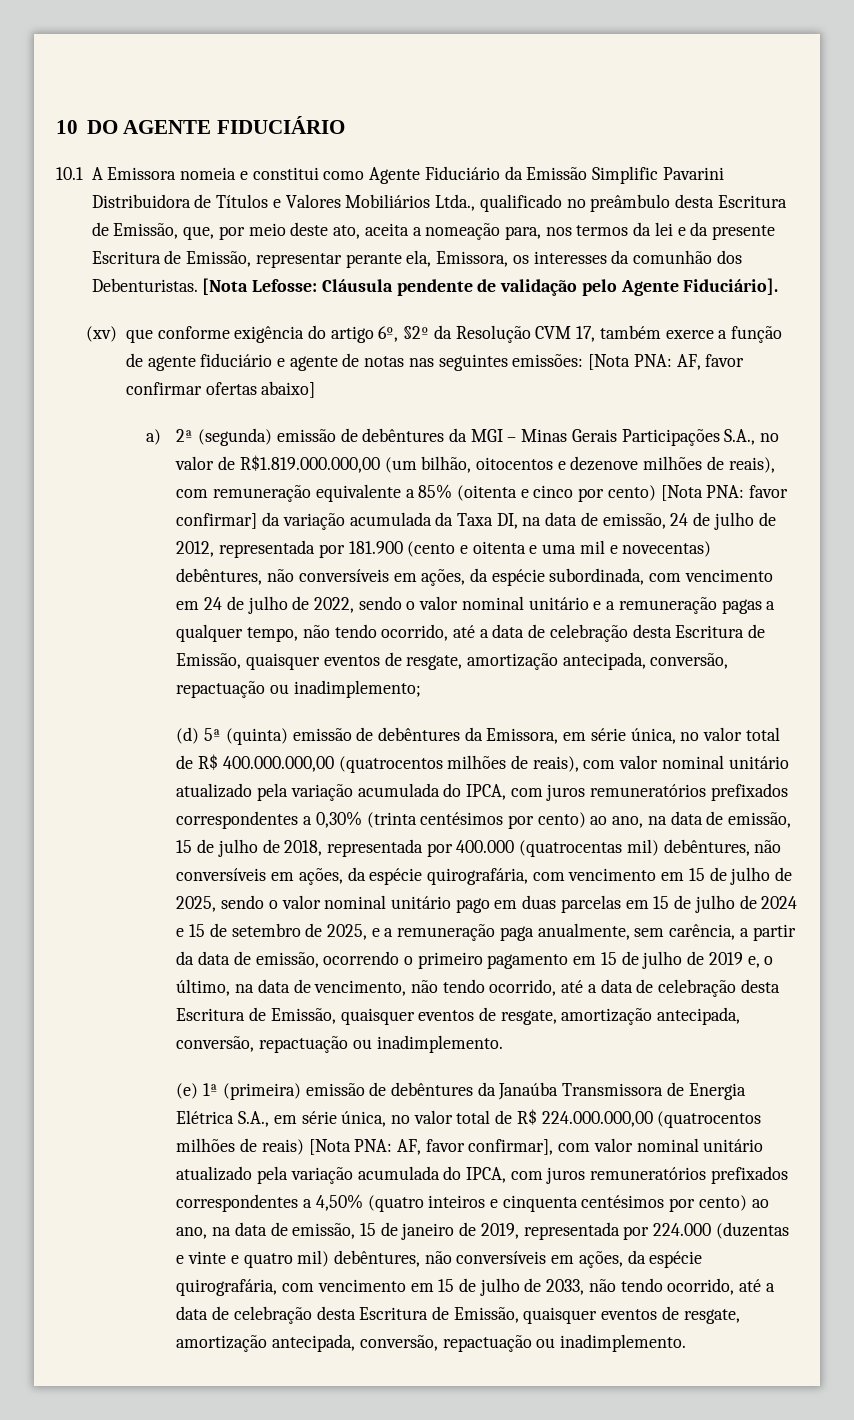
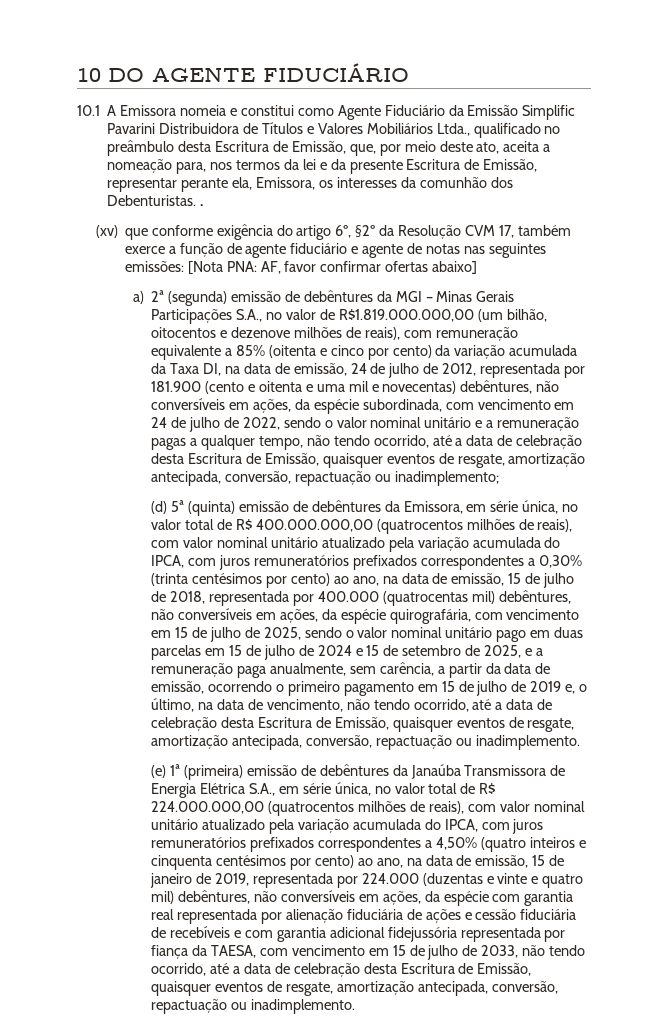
[202,278,779,296] [Nota Lefosse: Cláusula pendente de validação pelo Agente Fiduciário]. -> [200,204,204,206] .
[660,485,789,501] [176,513,258,529] [Nota PNA: favor confirmar] -> (432, 351) none
[261,1139,554,1155] reais) [Nota PNA: AF, favor confirmar], -> [428,801,464,814] reais),
[176,1279,278,1296] quirografária, -> [492,891,574,906] [151,909,577,924] [151,926,566,942] [151,945,256,959] com garantia real representada por alienação fiduciária de ações e cessão fiduciária de recebíveis e com garantia adicional fidejussória representada por fiança da TAESA,

